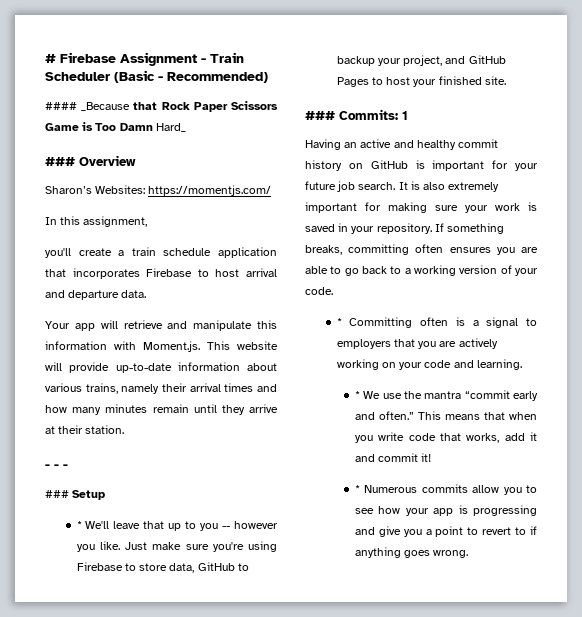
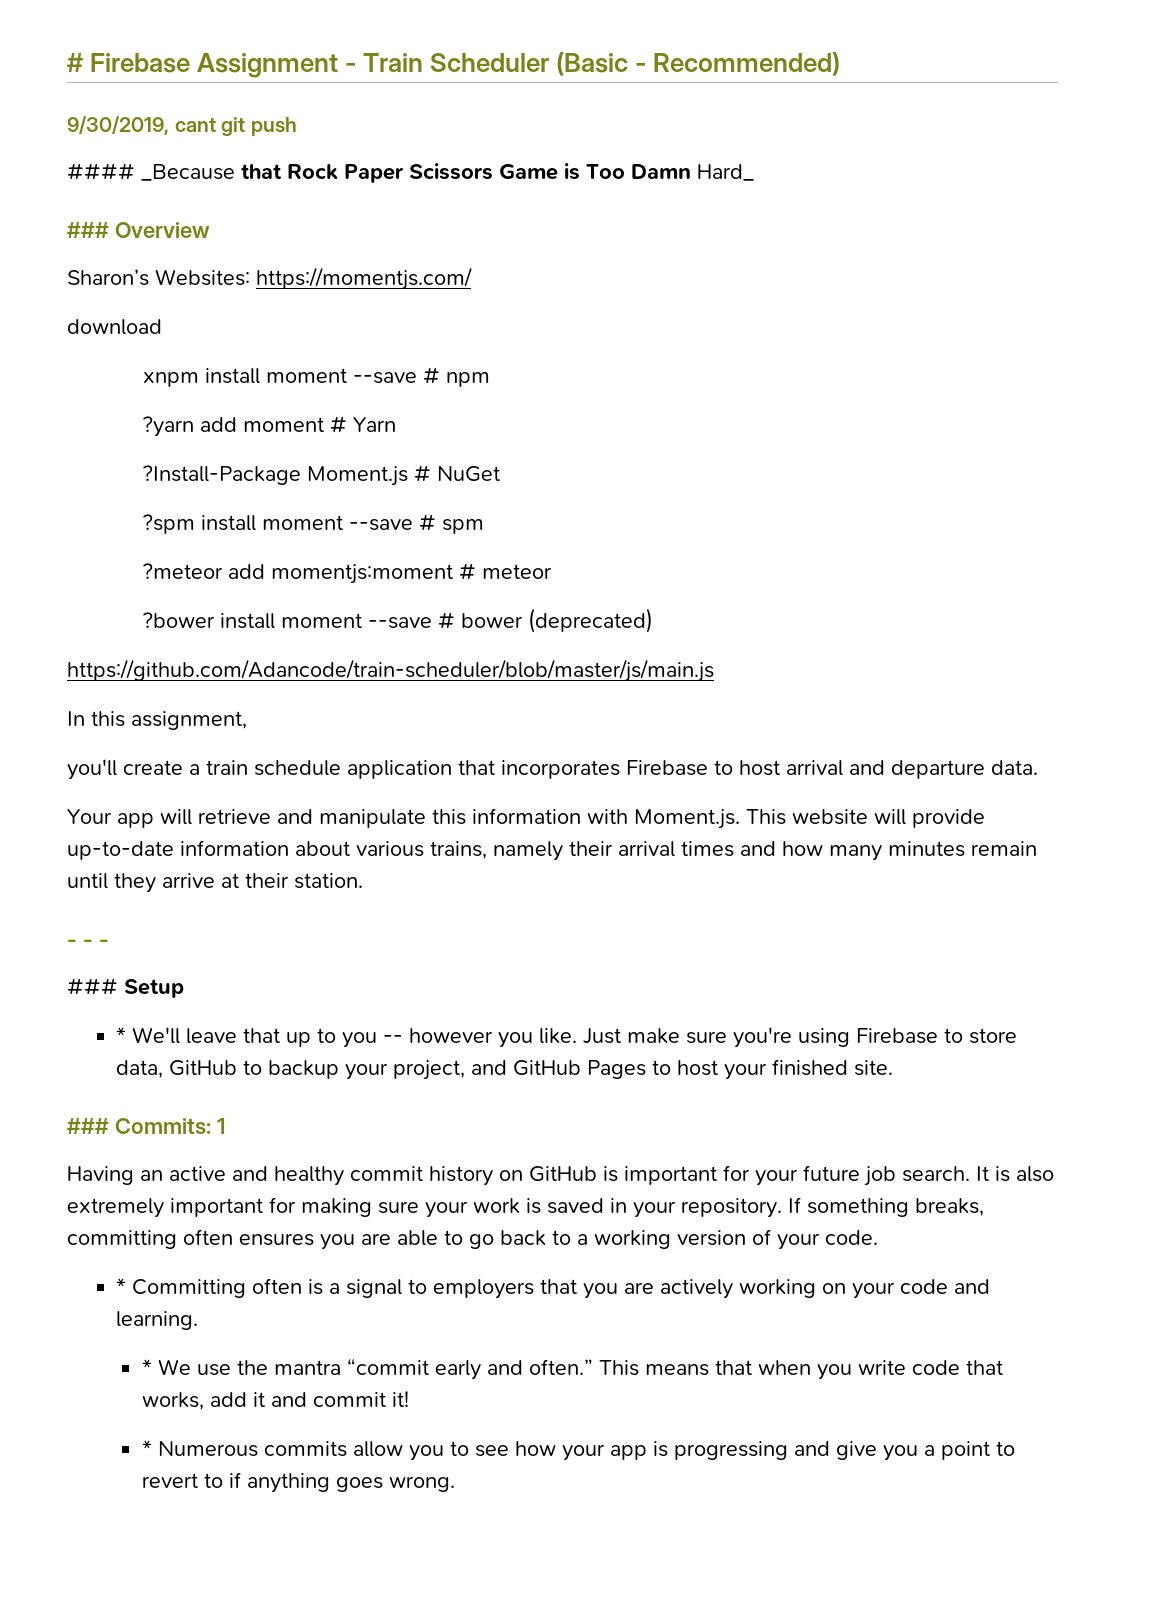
(268, 77) none -> [67,116,297,136] // 9/30/2019, cant git push
(272, 190) none -> [67,319,162,335] [142,367,490,387] [141,416,396,437] [141,465,500,486] [141,514,484,534] [141,563,552,584] [141,608,653,633] [67,659,714,682] // download // xnpm install moment --save # npm // ?yarn add moment # Yarn // ?Install-Package Moment.js # NuGet // ?spm install moment --save # spm // ?meteor add momentjs:moment # meteor // ?bower install moment --save # bower (deprecated) // https://github.com/Adancode/train-scheduler/blob/master/js/main.js

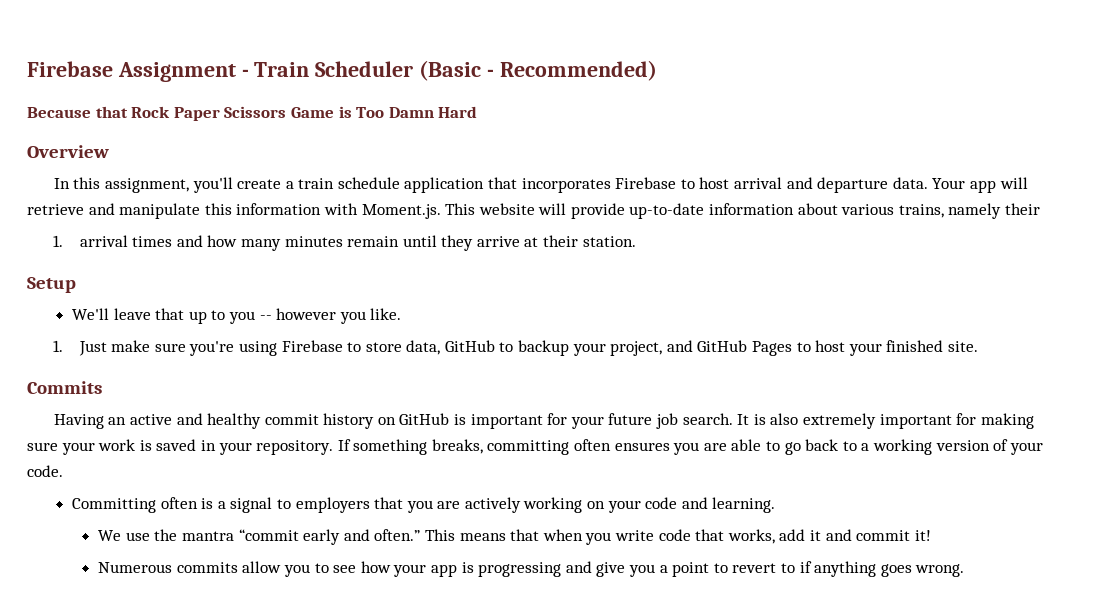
[67,53,83,72] # -> (27, 69) none
[67,116,297,136] [67,163,235,181] 9/30/2019, cant git push // #### _Because -> [27,107,91,118] Because
[697,164,754,181] [67,222,109,238] Hard_ // ### -> [438,106,478,118] Hard //
[67,267,472,290] [67,319,162,335] [142,367,490,387] [141,416,396,437] [141,465,500,486] [141,514,484,534] [141,563,552,584] [141,608,653,633] [67,659,714,682] // Sharon’s Websites: https://momentjs.com/ // download // xnpm install moment --save # npm // ?yarn add moment # Yarn // ?Install-Package Moment.js # NuGet // ?spm install moment --save # spm // ?meteor add momentjs:moment # meteor // ?bower install moment --save # bower (deprecated) // https://github.com/Adancode/train-scheduler/blob/master/js/main.js -> (109, 151) none
(247, 720) // -> (189, 185) none
(1038, 767) // -> (928, 183) none
(613, 848) none -> [53,235,64,247] // 1.
[67,939,109,947] [67,978,118,995] - - - // ### -> (636, 241) none
[116,1027,127,1043] * -> (76, 285) none
(578, 1036) none -> [53,340,64,352] // 1.
[67,1118,225,1135] ### Commits: 1 -> [27,381,102,394] Commits
[116,1278,127,1294] * -> (63, 471) none
[141,1359,152,1375] * -> (776, 505) none
[141,1440,152,1456] * -> (931, 535) none

